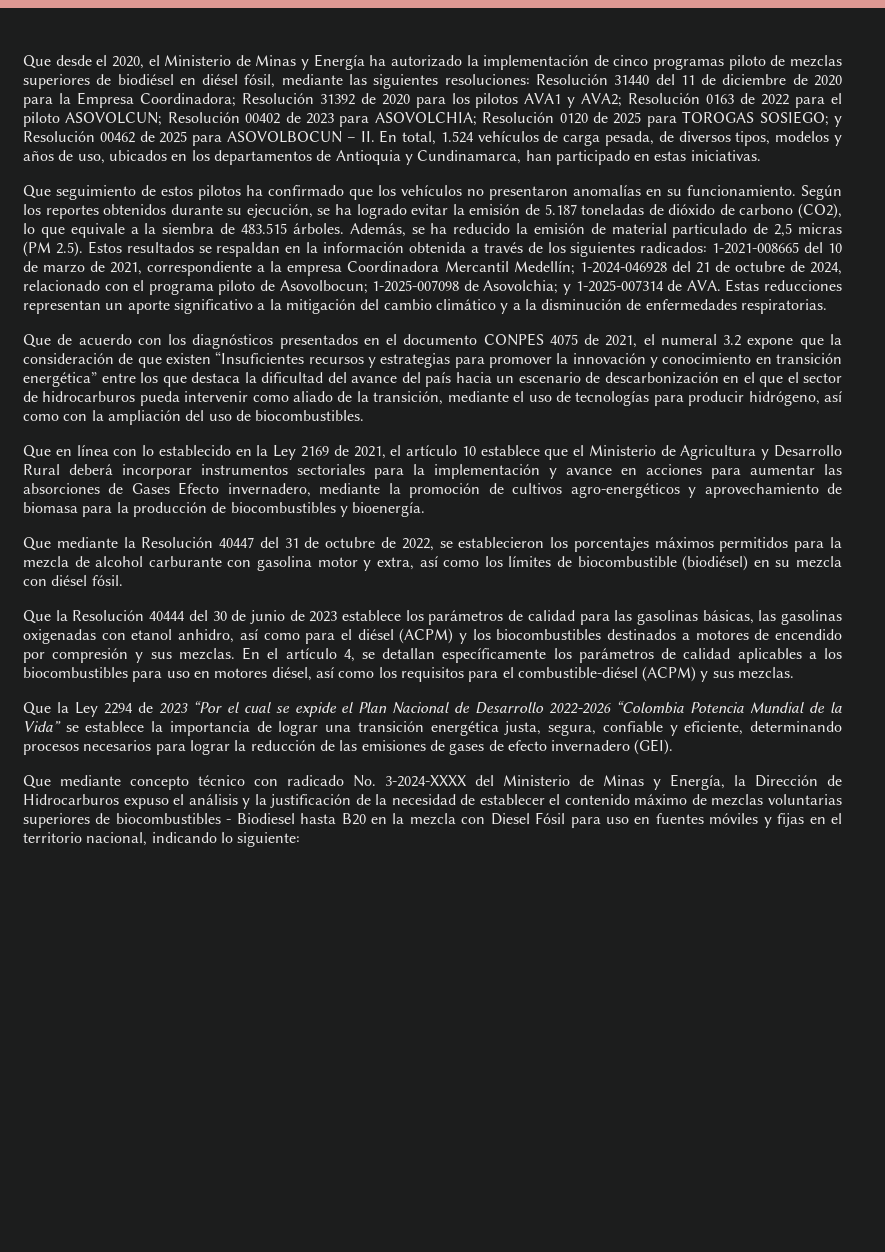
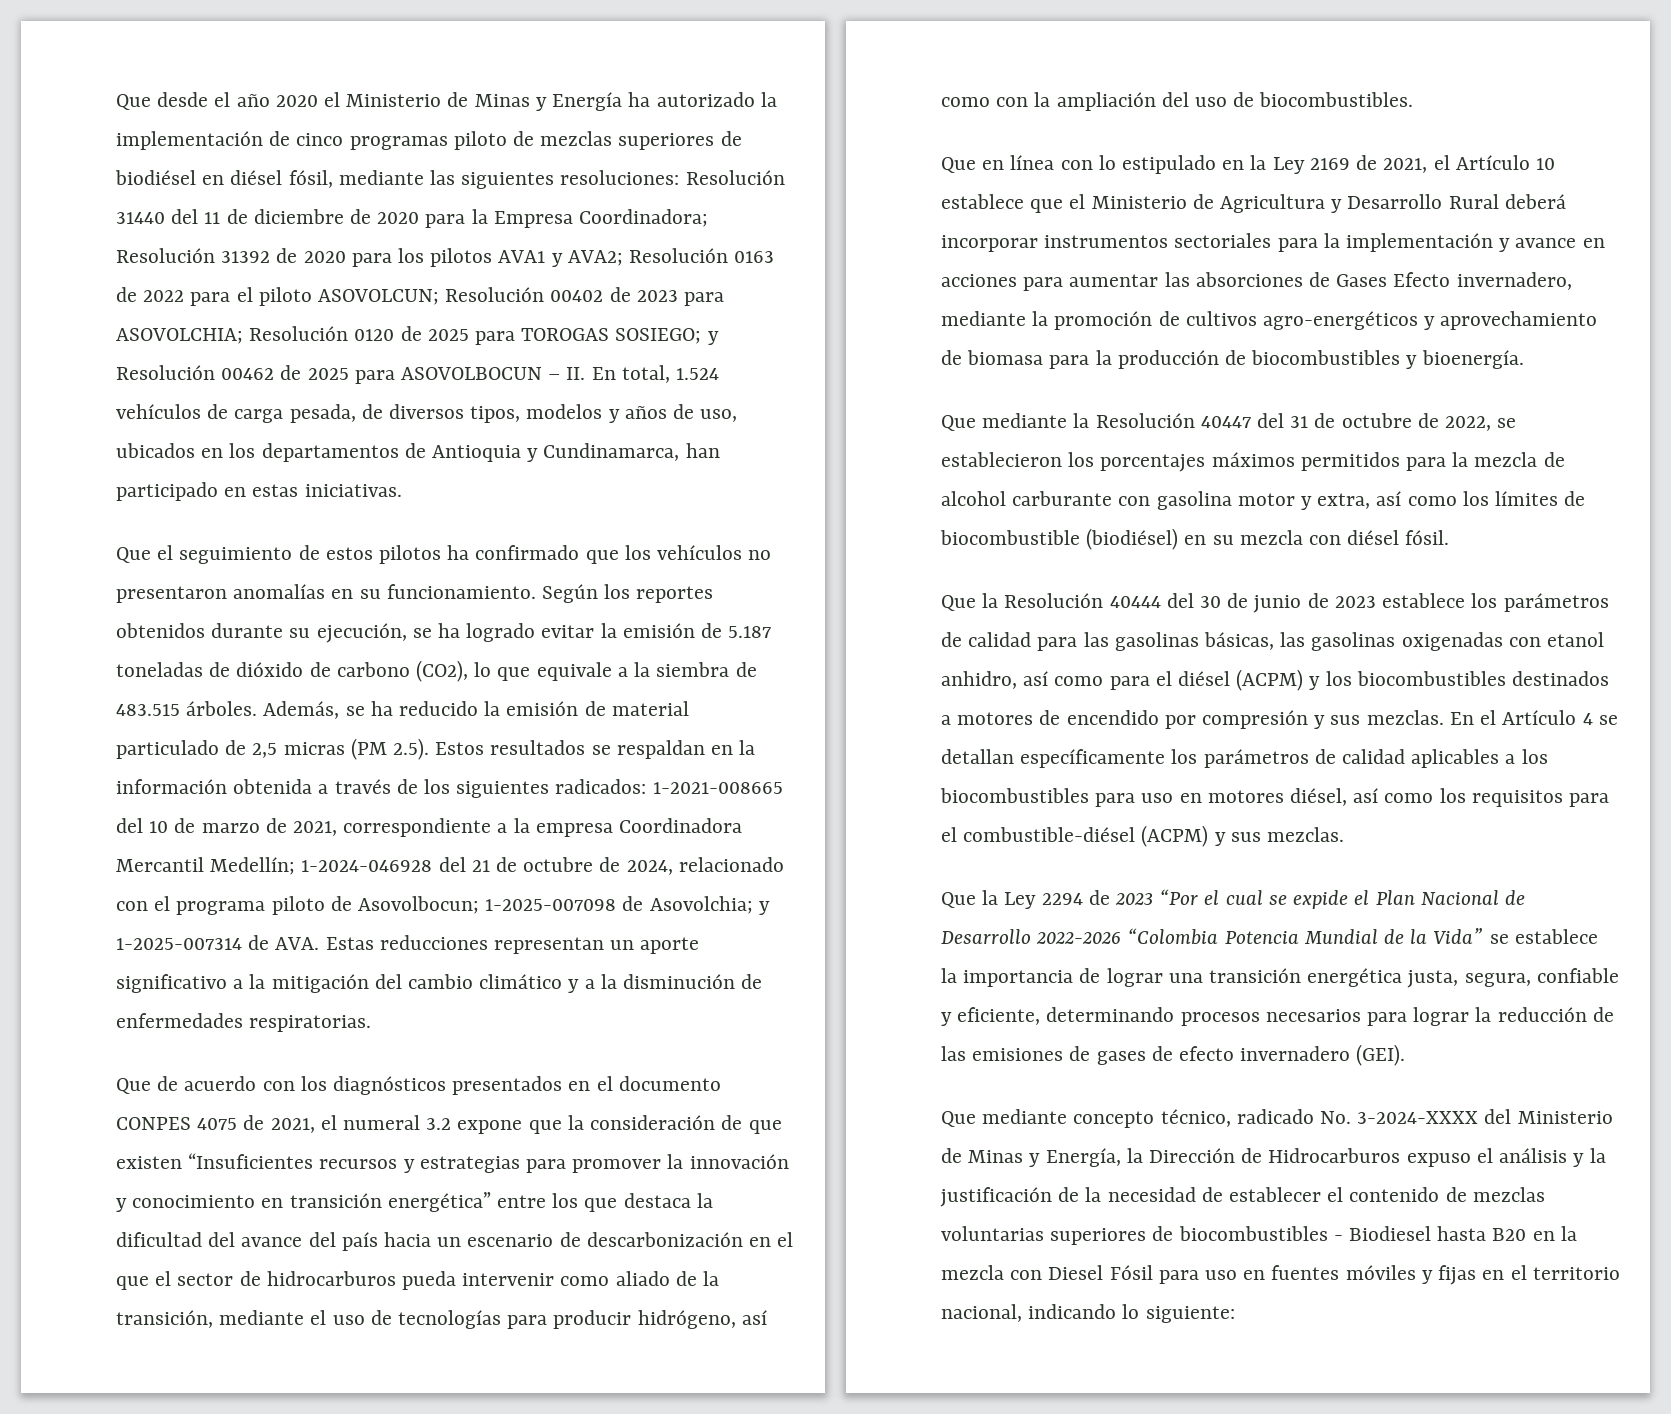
[111,56,144,69] 2020, -> [236,94,318,107] año 2020
(51, 192) none -> [157,545,174,560] el
[158,445,231,456] establecido -> [1122,155,1217,174] estipulado
[406,445,458,456] artículo -> [1455,155,1530,170] Artículo
[285,648,355,662] artículo 4, -> [1502,710,1593,725] Artículo 4
[198,775,278,786] técnico con -> [1160,1109,1231,1127] técnico,
[634,794,688,805] máximo -> (1440, 1194) none

